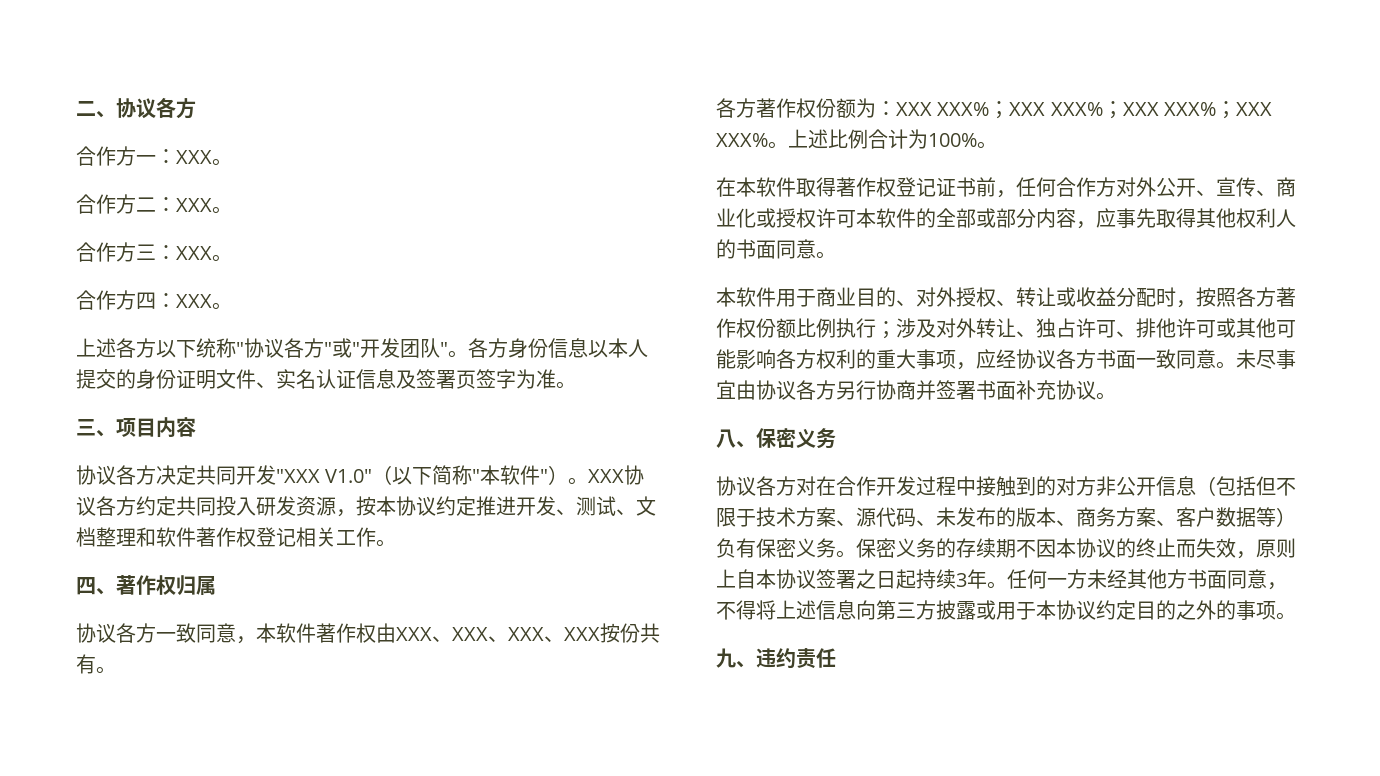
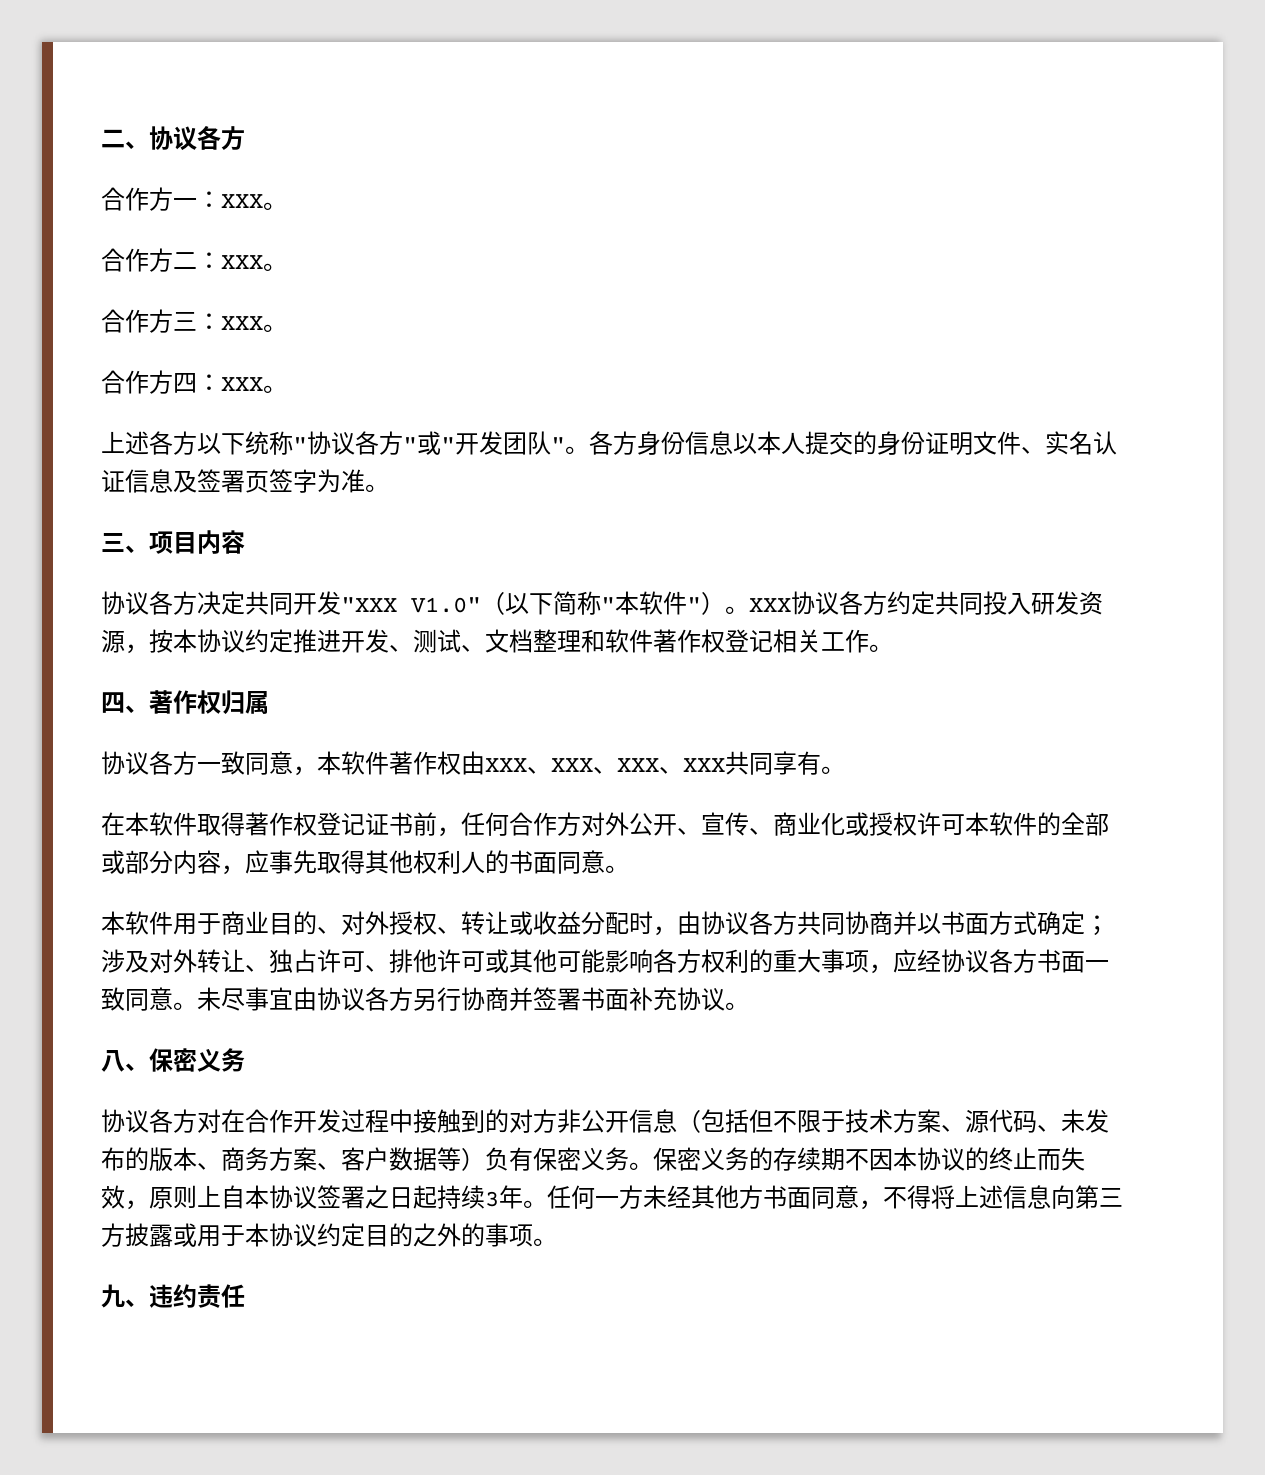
[600,623,660,643] 按份共 -> [725,751,797,775] 共同享
[716,98,1273,119] [716,129,997,149] // 各方著作权份额为：XXX XXX%；XXX XXX%；XXX XXX%；XXX XXX%。上述比例合计为100%。 -> (845, 770) none
[1196,287,1296,307] [716,318,876,338] 按照各方著作权份额比例执行 -> [677,911,1085,935] 由协议各方共同协商并以书面方式确定

